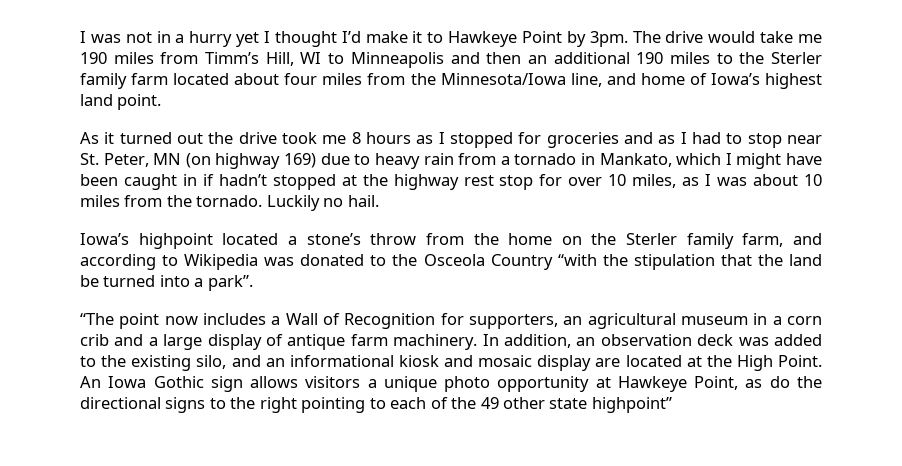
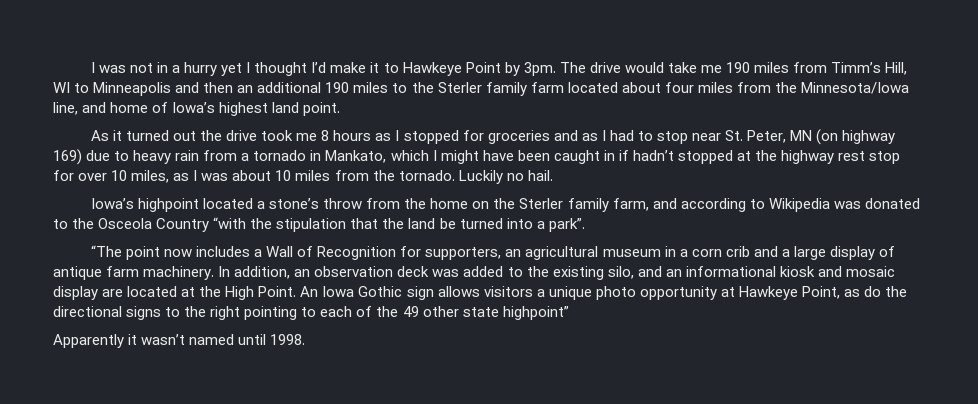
(672, 405) none -> [53,334,306,348] // Apparently it wasn’t named until 1998.

